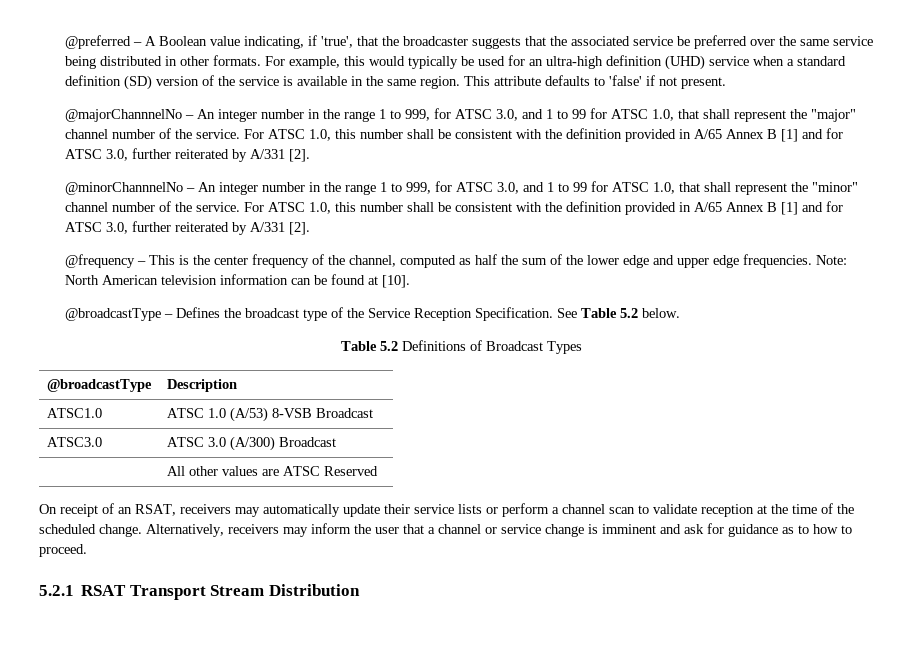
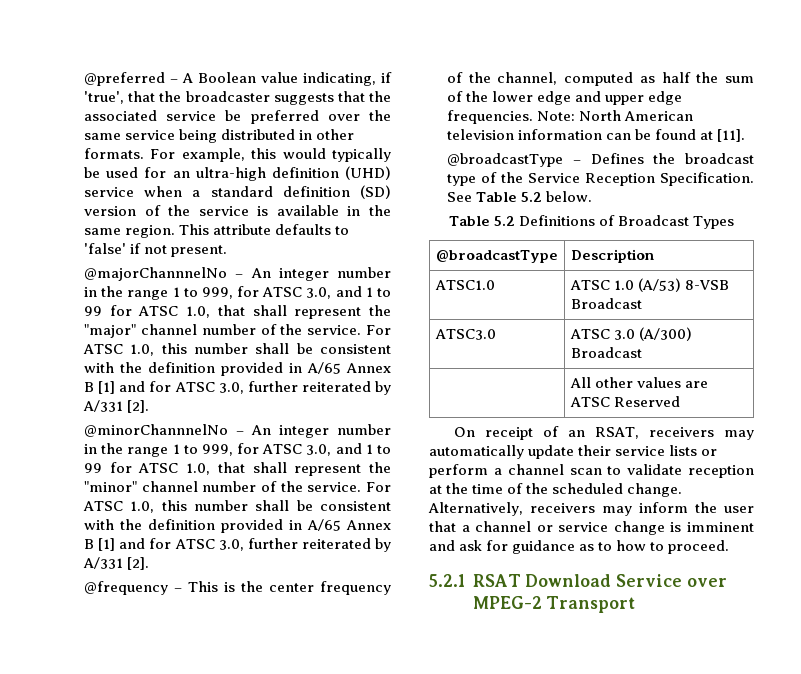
[382,275,411,288] [10]. -> [717,129,746,142] [11].
[129,584,361,600] Transport Stream Distribution -> [525,574,727,587] [472,596,636,613] Download Service over MPEG-2 Transport

